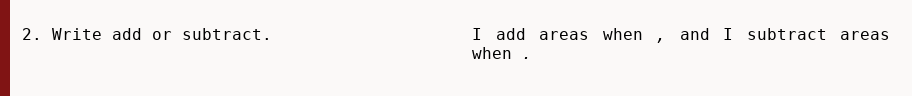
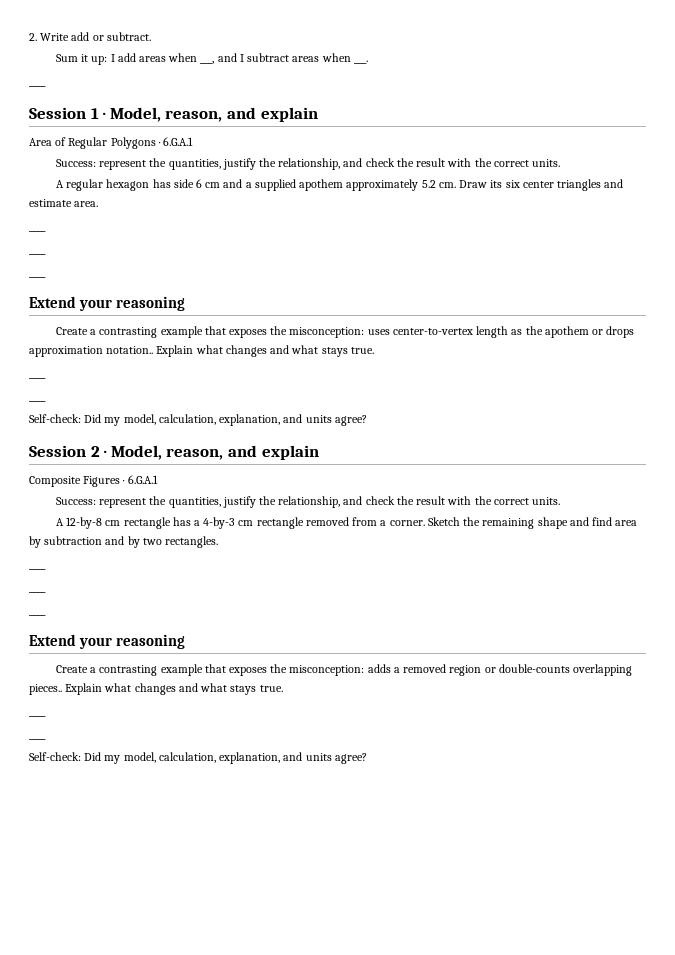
(272, 34) none -> [55,54,108,65] Sum it up:
[656,38,666,43] , -> [200,61,215,64] ___,
[522,57,532,59] . -> [353,60,368,64] [29,85,46,87] [29,107,318,122] [29,137,194,149] [55,158,561,170] [55,179,624,191] [29,199,99,207] [29,230,46,232] [29,253,46,255] [29,276,46,278] [29,296,186,311] [55,326,635,338] [29,345,374,357] [29,377,46,379] [29,400,46,402] [29,414,367,426] [29,445,319,460] [29,475,158,487] [55,496,561,508] [55,517,638,529] [29,536,219,548] [29,568,46,570] [29,591,46,593] [29,614,46,616] [29,634,186,649] [55,664,633,676] [29,683,283,695] [29,715,46,717] [29,738,46,740] [29,752,367,764] ___. // ____ // Session 1 · Model, reason, and explain // Area of Regular Polygons · 6.G.A.1 // Success: represent the quantities, justify the relationship, and check the result with the correct units. // A regular hexagon has side 6 cm and a supplied apothem approximately 5.2 cm. Draw its six center triangles and estimate area. // ____ // ____ // ____ // Extend your reasoning // Create a contrasting example that exposes the misconception: uses center-to-vertex length as the apothem or drops approximation notation.. Explain what changes and what stays true. // ____ // ____ // Self-check: Did my model, calculation, explanation, and units agree? // Session 2 · Model, reason, and explain // Composite Figures · 6.G.A.1 // Success: represent the quantities, justify the relationship, and check the result with the correct units. // A 12-by-8 cm rectangle has a 4-by-3 cm rectangle removed from a corner. Sketch the remaining shape and find area by subtraction and by two rectangles. // ____ // ____ // ____ // Extend your reasoning // Create a contrasting example that exposes the misconception: adds a removed region or double-counts overlapping pieces.. Explain what changes and what stays true. // ____ // ____ // Self-check: Did my model, calculation, explanation, and units agree?

